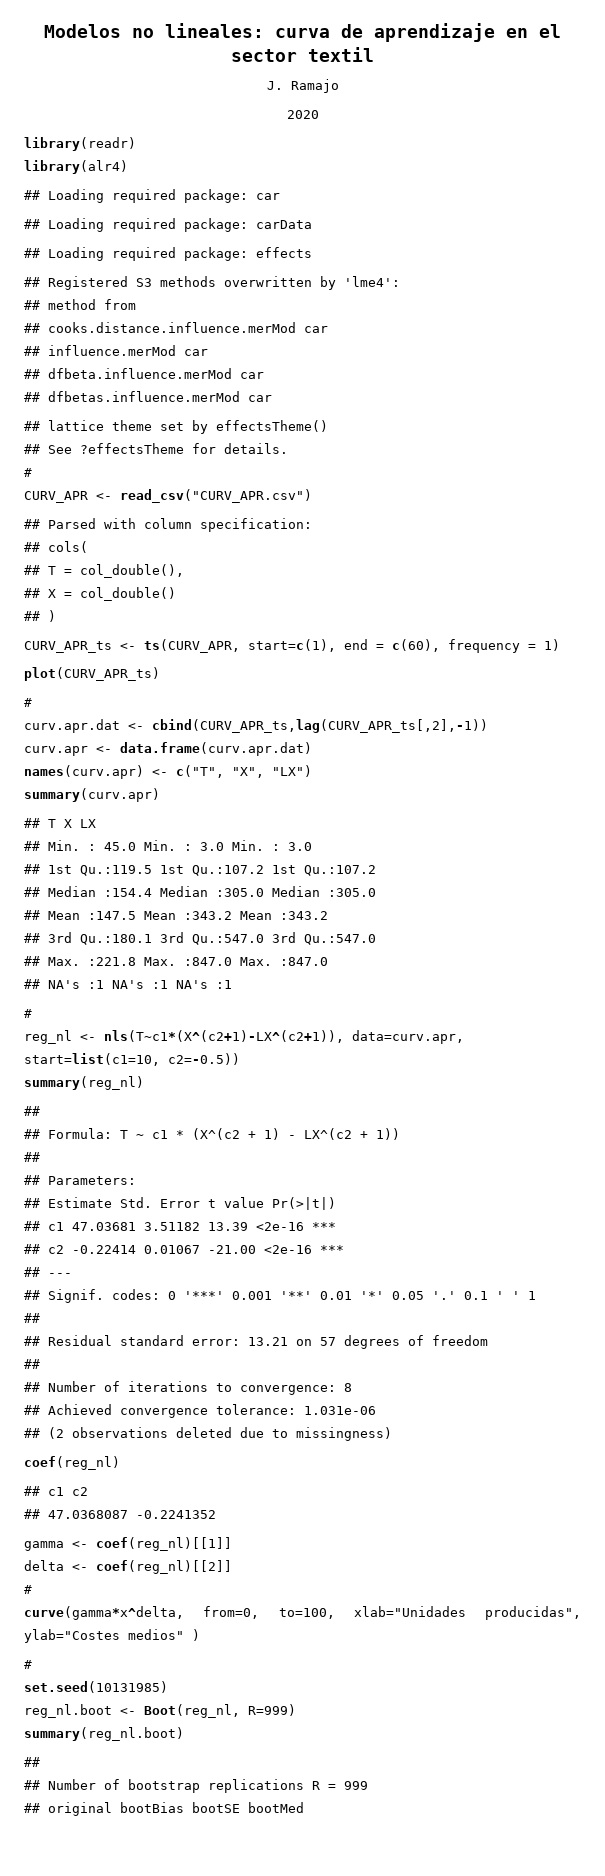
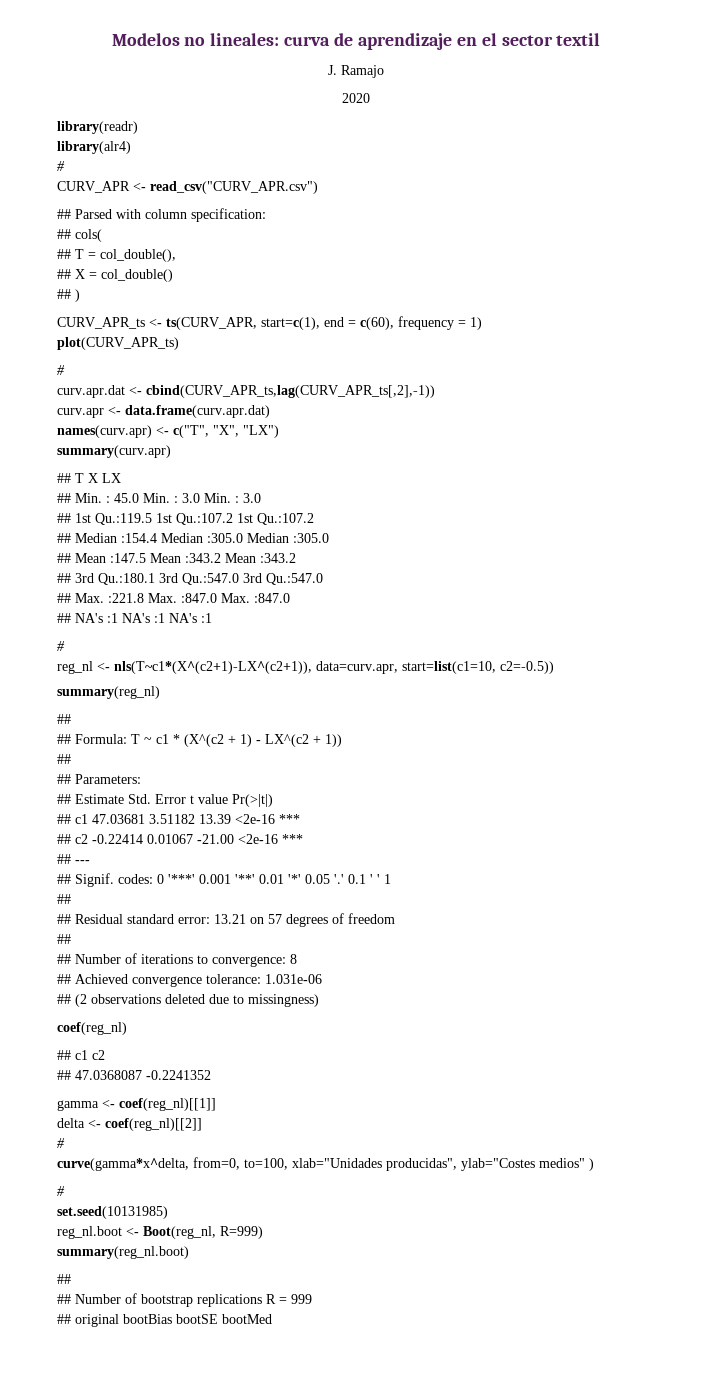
[24,189,280,203] [24,218,312,232] [24,247,312,261] [24,276,400,290] [24,299,136,310] [24,322,328,333] [24,345,208,356] [24,368,264,379] [24,391,272,402] [24,420,328,434] [24,443,288,454] // ## Loading required package: car // ## Loading required package: carData // ## Loading required package: effects // ## Registered S3 methods overwritten by 'lme4': // ## method from // ## cooks.distance.influence.merMod car // ## influence.merMod car // ## dfbeta.influence.merMod car // ## dfbetas.influence.merMod car // ## lattice theme set by effectsTheme() // ## See ?effectsTheme for details. -> (131, 147) none

